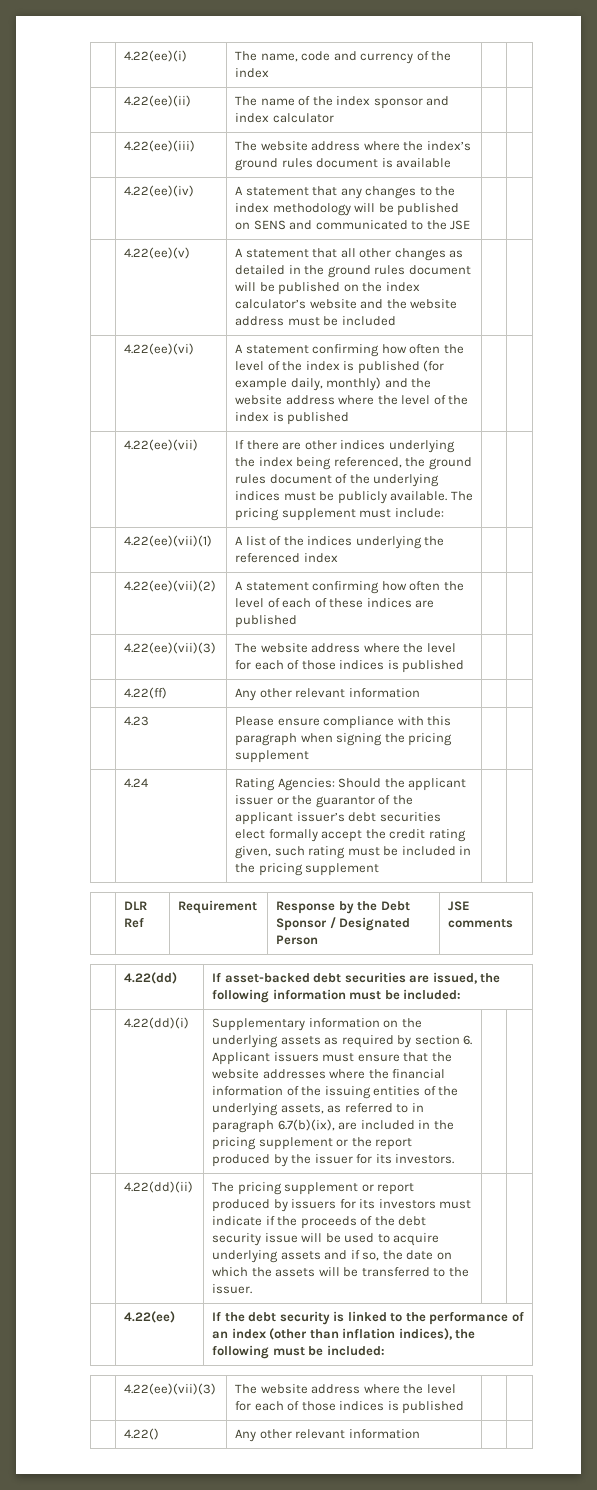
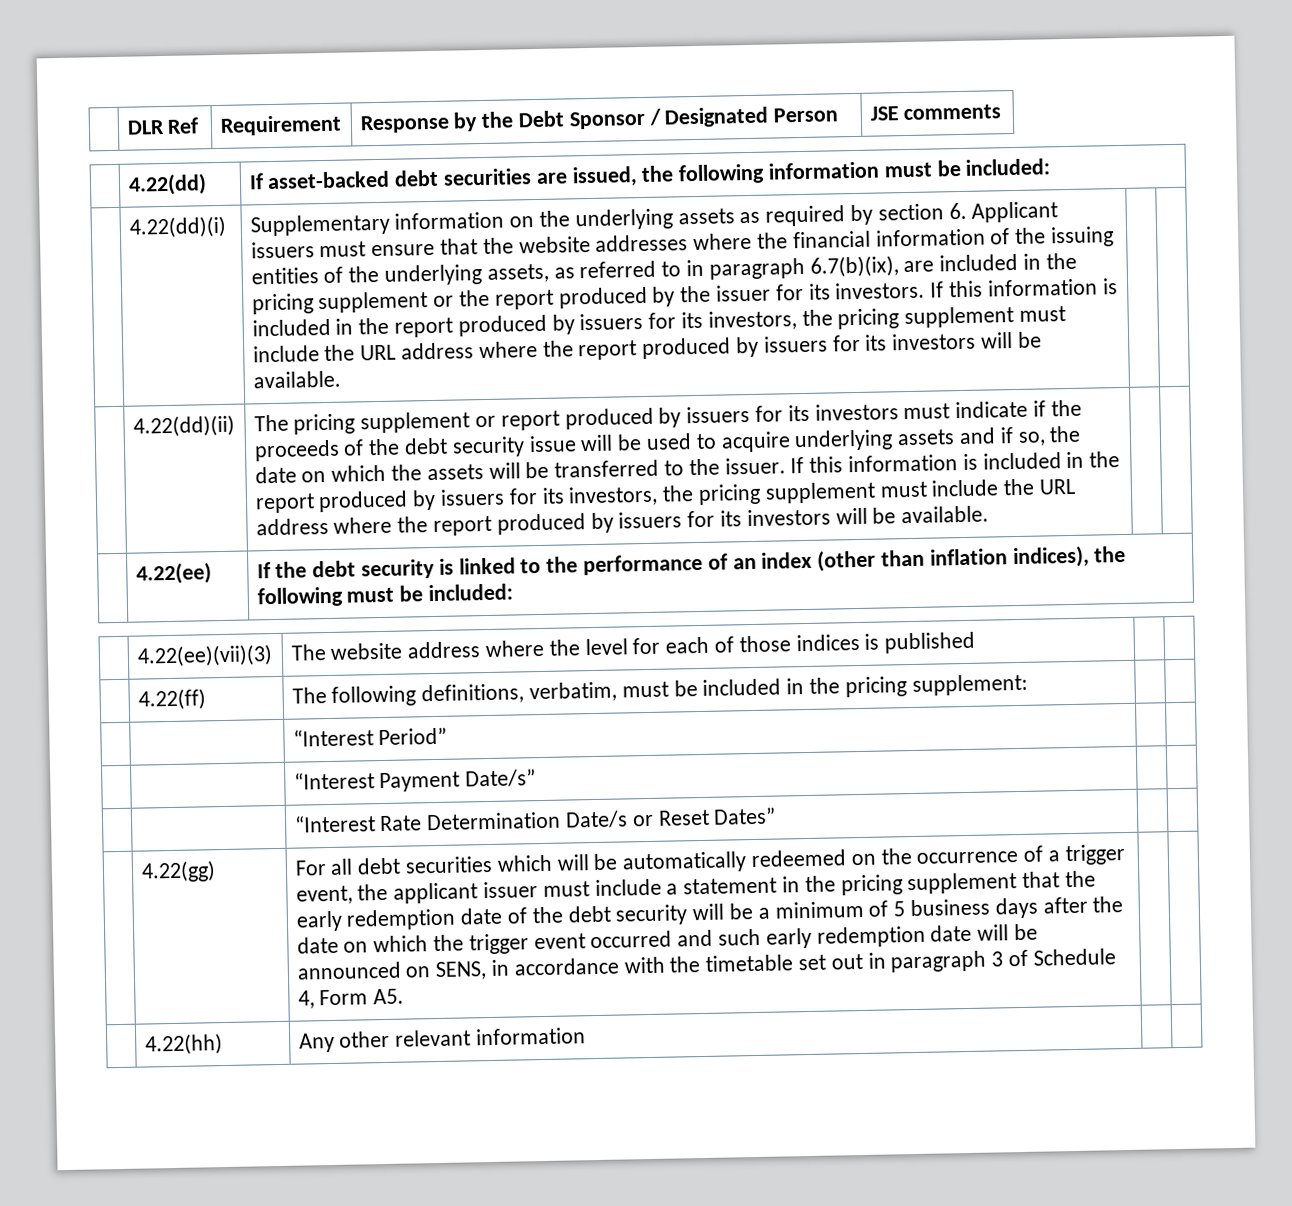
[124,50,188,62] [235,51,452,64] [235,68,270,78] [124,95,192,107] [235,96,450,109] [235,113,334,123] [124,140,196,152] [235,141,471,151] [235,158,452,171] [124,185,195,197] [235,186,456,199] [235,203,460,216] [235,220,471,230] [124,247,191,259] [235,248,464,261] [235,265,471,278] [235,282,420,295] [235,299,458,309] [235,316,396,326] [124,343,195,355] [235,344,464,357] [235,360,445,374] [235,377,432,391] [235,395,469,405] [235,412,350,425] [124,439,199,451] [235,440,455,453] [235,457,472,470] [235,474,440,487] [235,491,473,504] [235,508,444,521] [124,535,213,547] [235,536,445,549] [235,553,338,563] [124,580,217,592] [235,581,464,594] [235,598,435,608] [235,615,298,628] [124,642,217,654] [235,643,456,653] [235,660,465,673] [124,687,168,699] [235,688,420,701] [124,716,150,726] [235,716,452,729] [235,733,453,746] [235,750,310,763] [124,778,149,788] [235,778,467,791] [235,795,413,808] [235,812,441,825] [235,829,466,842] [235,846,472,859] [235,863,380,876] | 4.22(ee)(i) | The name, code and currency of the index | | // | 4.22(ee)(ii) | The name of the index sponsor and index calculator | | // | 4.22(ee)(iii) | The website address where the index’s ground rules document is available | | // | 4.22(ee)(iv) | A statement that any changes to the index methodology will be published on SENS and communicated to the JSE | | // | 4.22(ee)(v) | A statement that all other changes as detailed in the ground rules document will be published on the index calculator’s website and the website address must be included | | // | 4.22(ee)(vi) | A statement confirming how often the level of the index is published (for example daily, monthly) and the website address where the level of the index is published | | // | 4.22(ee)(vii) | If there are other indices underlying the index being referenced, the ground rules document of the underlying indices must be publicly available. The pricing supplement must include: | | // | 4.22(ee)(vii)(1) | A list of the indices underlying the referenced index | | // | 4.22(ee)(vii)(2) | A statement confirming how often the level of each of these indices are published | | // | 4.22(ee)(vii)(3) | The website address where the level for each of those indices is published | | // | 4.22(ff) | Any other relevant information | | // | 4.23 | Please ensure compliance with this paragraph when signing the pricing supplement | | // | 4.24 | Rating Agencies: Should the applicant issuer or the guarantor of the applicant issuer’s debt securities elect formally accept the credit rating given, such rating must be included in the pricing supplement | | // -> (126, 127) none
(455, 1159) none -> [929,278,1118,298] [251,306,1066,338] [252,331,1042,363] [252,370,341,389] If this information is included in the report produced by issuers for its investors, the pricing supplement must include the URL address where the report produced by issuers for its investors will be available.
(253, 1289) none -> [790,451,1121,474] [254,478,1076,514] [255,505,990,537] If this information is included in the report produced by issuers for its investors, the pricing supplement must include the URL address where the report produced by issuers for its investors will be available.
[124,1428,160,1440] 4.22() -> [137,688,206,711] [291,673,1028,707] [292,727,448,747] [293,769,537,793] [293,807,777,833] [140,860,216,883] [294,844,1126,876] [295,870,1096,905] [295,896,1124,932] [296,923,1038,955] [296,948,1116,981] [297,988,405,1009] [144,1033,223,1056] 4.22(ff) | The following definitions, verbatim, must be included in the pricing supplement: | | // | | “Interest Period” | | // | | “Interest Payment Date/s” | | // | | “Interest Rate Determination Date/s or Reset Dates” | | // | 4.22(gg) | For all debt securities which will be automatically redeemed on the occurrence of a trigger event, the applicant issuer must include a statement in the pricing supplement that the early redemption date of the debt security will be a minimum of 5 business days after the date on which the trigger event occurred and such early redemption date will be announced on SENS, in accordance with the timetable set out in paragraph 3 of Schedule 4, Form A5. | | // | 4.22(hh)

